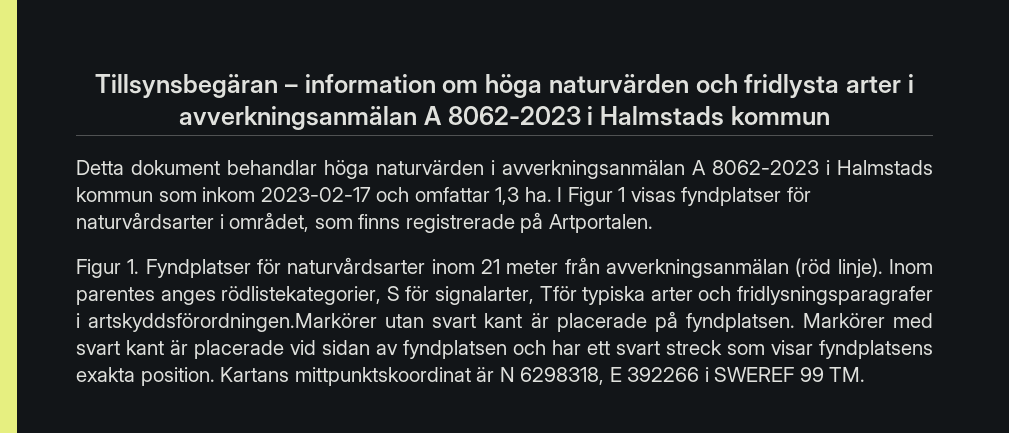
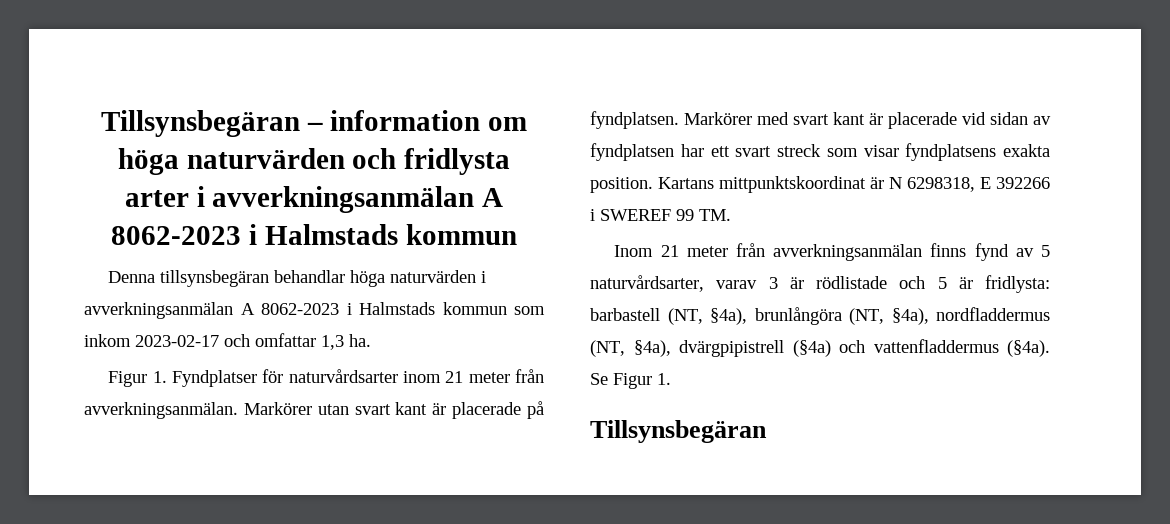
[76,160,220,175] Detta dokument -> [108,270,270,287] Denna tillsynsbegäran
[557,187,811,206] [76,212,653,233] I Figur 1 visas fyndplatser för naturvårdsarter i området, som finns registrerade på Artportalen. -> (371, 340) none
[606,258,934,278] [76,286,934,305] [76,313,378,332] avverkningsanmälan (röd linje). Inom parentes anges rödlistekategorier, S för signalarter, Tför typiska arter och fridlysningsparagrafer i artskyddsförordningen.Markörer -> [84,402,312,419] avverkningsanmälan. Markörer
[513,340,546,355] och -> (674, 152) none
(866, 374) none -> [614,243,1050,261] [590,275,1050,293] [590,307,1050,325] [590,339,1050,357] [590,373,671,389] [590,420,767,443] // Inom 21 meter från avverkningsanmälan finns fynd av 5 naturvårdsarter, varav 3 är rödlistade och 5 är fridlysta: barbastell (NT, §4a), brunlångöra (NT, §4a), nordfladdermus (NT, §4a), dvärgpipistrell (§4a) och vattenfladdermus (§4a). Se Figur 1. // Tillsynsbegäran

